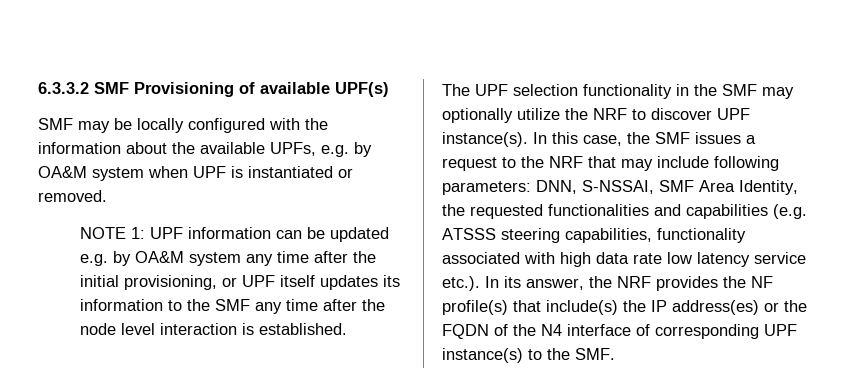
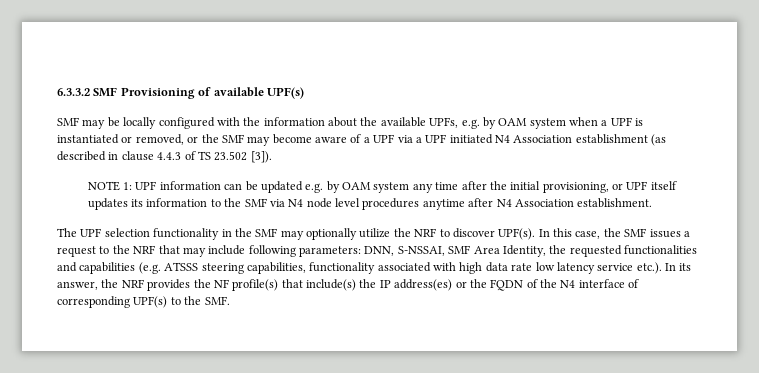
[38,166,87,178] OA&M -> [498,118,528,126] OAM
(188, 172) none -> [601,120,608,126] a
[38,190,107,202] removed. -> [135,134,667,146] [57,151,272,163] removed, or the SMF may become aware of a UPF via a UPF initiated N4 Association establishment (as described in clause 4.4.3 of TS 23.502 [3]).
[135,251,185,263] OA&M -> [342,182,372,190] OAM
[255,299,386,314] [80,323,348,335] any time after the node level interaction is established. -> [269,198,653,210] via N4 node level procedures anytime after N4 Association establishment.
[717,108,750,120] [442,132,528,147] UPF instance(s). -> [498,228,536,240] UPF(s).
[764,324,797,336] [442,348,523,363] UPF instance(s) -> [133,296,168,308] UPF(s)

